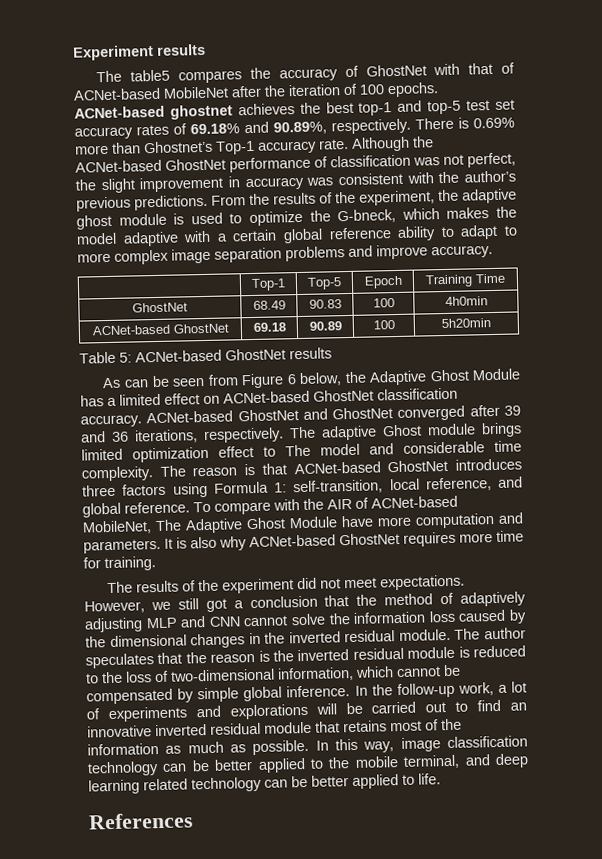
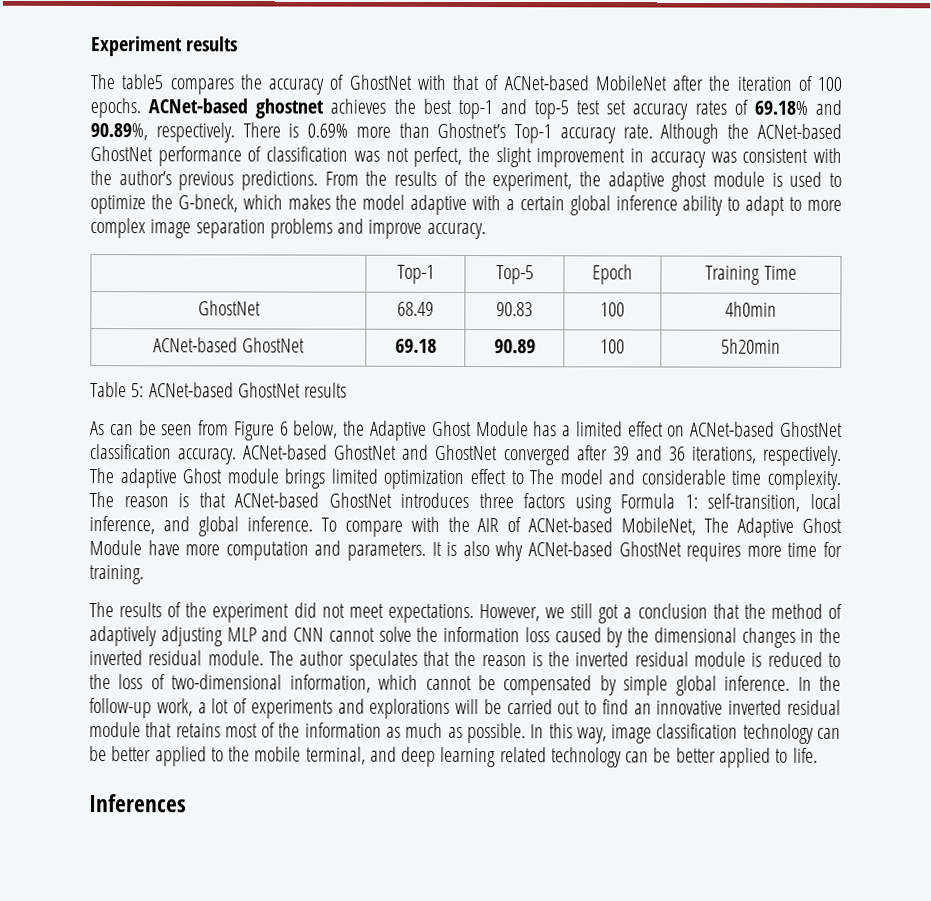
[328,227,392,240] reference -> [615,195,678,211] inference
[425,477,492,492] reference, -> [89,516,155,535] inference,
[124,501,190,514] reference. -> [246,516,313,532] inference.
[88,812,193,830] References -> [89,794,187,813] Inferences

